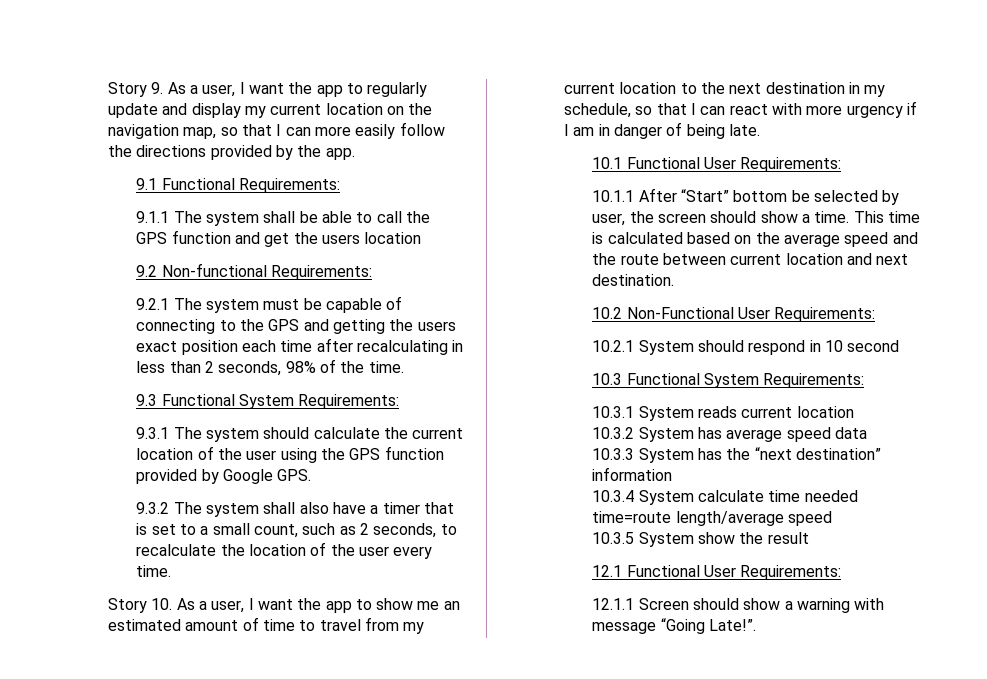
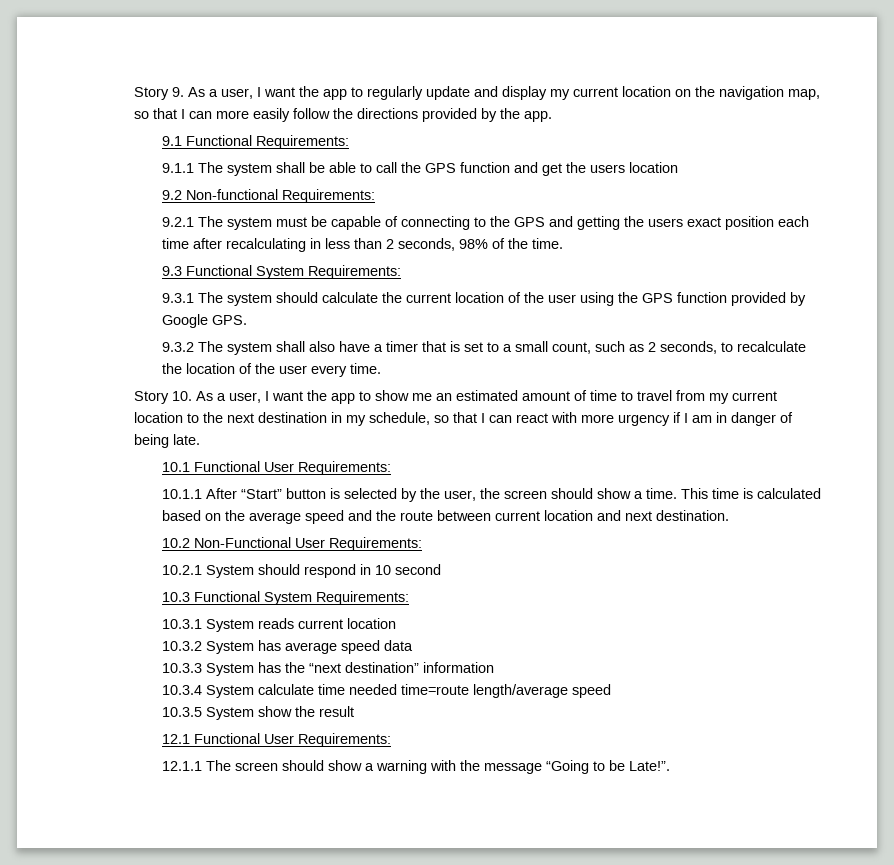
[733,190,810,202] bottom be -> [286,488,341,499] button is
(900, 197) none -> [420,488,441,499] the
[638,598,689,610] Screen -> [206,760,279,771] The screen
(885, 604) none -> [460,760,481,771] the
(705, 626) none -> [593,760,626,771] to be

